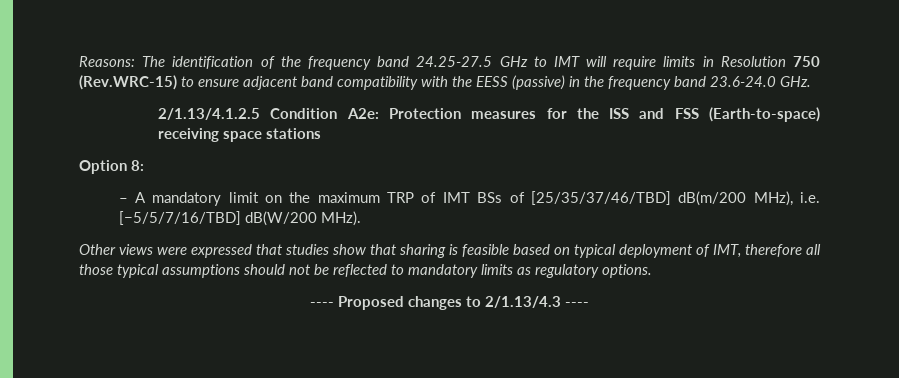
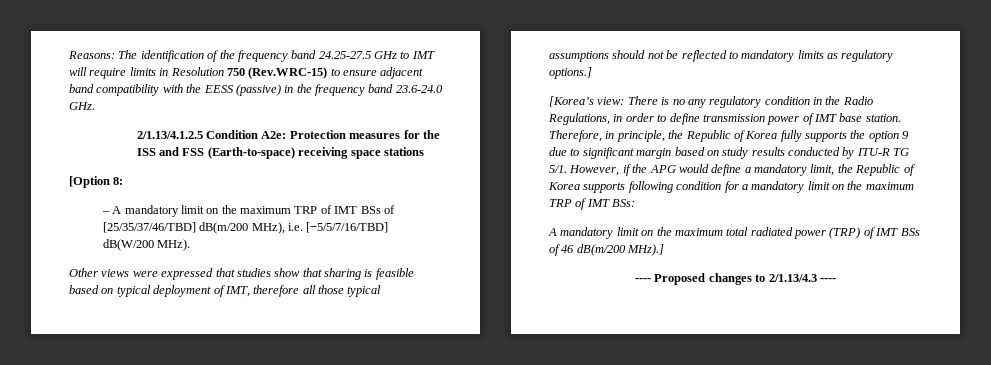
[79,160,127,174] Option -> [69,176,110,188] [Option
[602,264,652,278] options. -> [549,67,592,79] [549,96,873,108] [548,113,901,125] [549,130,910,142] [549,147,910,159] [549,164,915,176] [548,181,914,193] [549,198,636,210] [548,227,920,239] [549,244,665,256] options.] // [Korea’s view: There is no any regulatory condition in the Radio Regulations, in order to define transmission power of IMT base station. Therefore, in principle, the Republic of Korea fully supports the option 9 due to significant margin based on study results conducted by ITU-R TG 5/1. However, if the APG would define a mandatory limit, the Republic of Korea supports following condition for a mandatory limit on the maximum TRP of IMT BSs: // A mandatory limit on the maximum total radiated power (TRP) of IMT BSs of 46 dB(m/200 MHz).]

